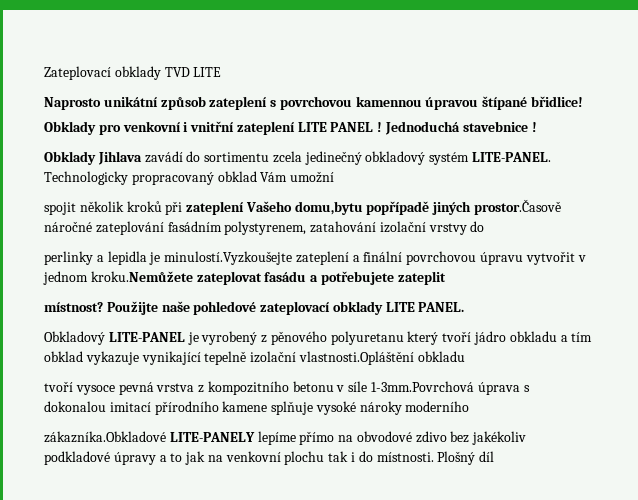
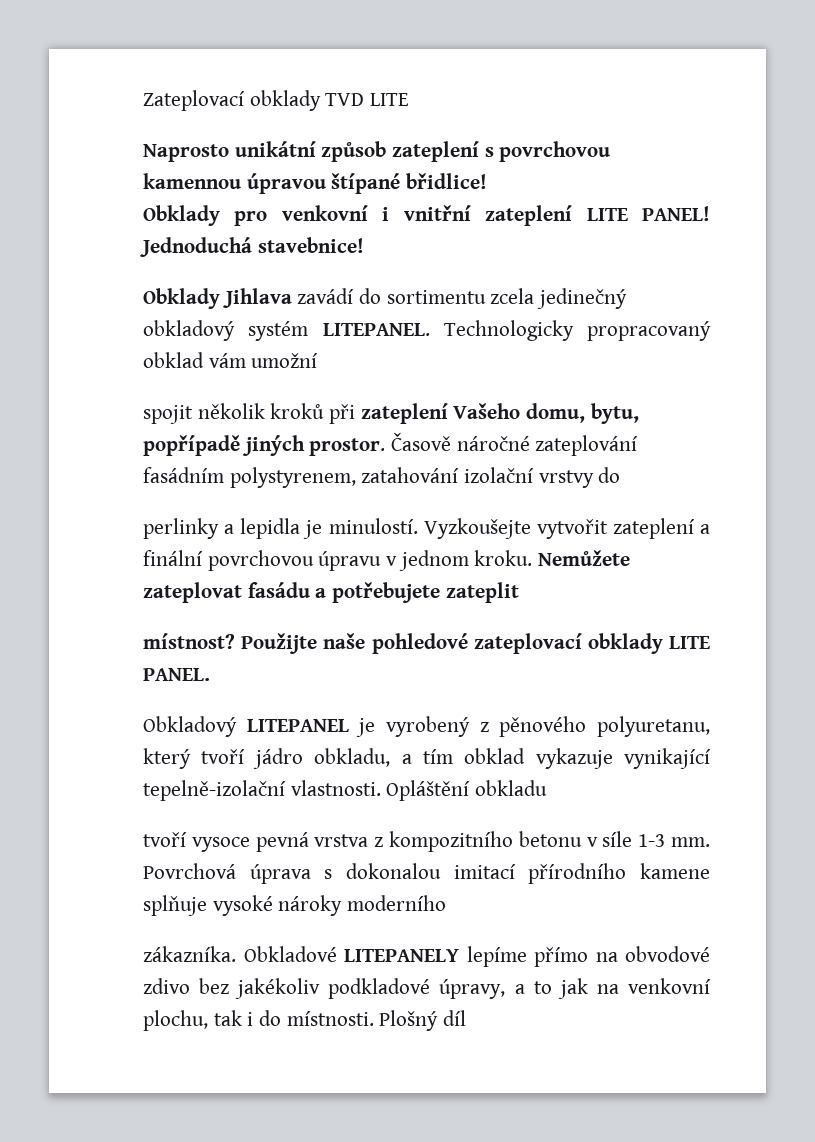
[330,121,537,135] PANEL ! Jednoduchá stavebnice ! -> [642,206,710,221] [140,237,364,257] PANEL! Jednoduchá stavebnice!
[472,152,552,162] LITE-PANEL. -> [322,323,430,336] LITEPANEL.
[260,172,288,182] Vám -> [208,353,246,368] vám
[294,199,562,215] domu,bytu popřípadě jiných prostor.Časově -> [526,403,639,424] [143,432,452,456] domu, bytu, popřípadě jiných prostor. Časově
[164,251,293,265] minulostí.Vyzkoušejte -> [328,518,608,539] minulostí. Vyzkoušejte vytvořit
[525,251,575,265] vytvořit -> (382, 561) none
[90,271,193,282] kroku.Nemůžete -> [474,550,631,566] kroku. Nemůžete
[108,332,185,342] LITE-PANEL -> [246,719,349,732] LITEPANEL
[330,331,404,345] polyuretanu -> [597,716,710,737] polyuretanu,
[509,331,557,342] obkladu -> [314,748,391,767] obkladu,
[204,351,414,365] tepelně izolační vlastnosti.Opláštění -> [143,780,471,801] tepelně-izolační vlastnosti. Opláštění
[371,381,475,392] 1-3mm.Povrchová -> [638,834,710,847] [143,863,236,879] 1-3 mm. Povrchová
[44,431,255,443] zákazníka.Obkladové LITE-PANELY -> [143,946,459,962] zákazníka. Obkladové LITEPANELY
[113,452,156,465] úpravy -> [439,979,506,999] úpravy,
[284,451,325,465] plochu -> [143,1010,208,1031] plochu,

